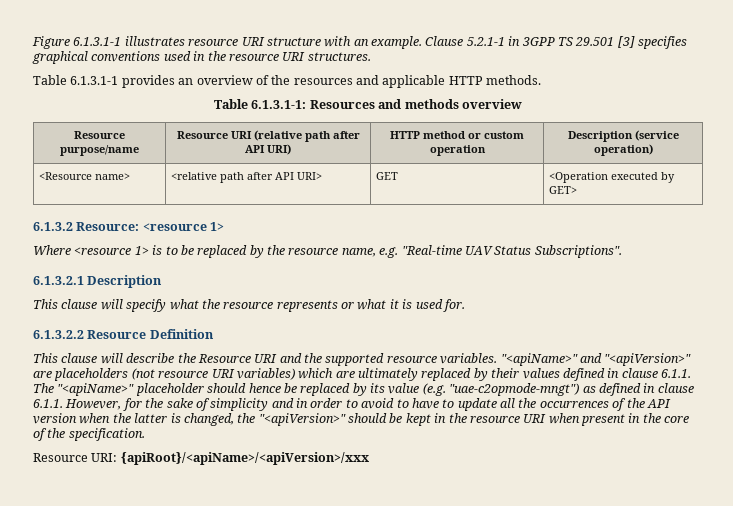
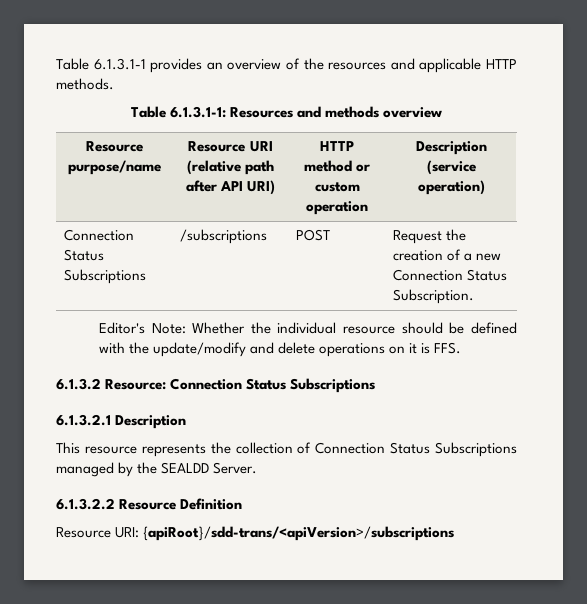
[32,36,687,49] [32,51,371,64] Figure 6.1.3.1-1 illustrates resource URI structure with an example. Clause 5.2.1-1 in 3GPP TS 29.501 [3] specifies graphical conventions used in the resource URI structures. // -> (56, 64) none
[38,172,130,180] [170,172,322,183] [375,172,398,180] [548,172,675,183] [548,186,577,194] [33,222,225,231] [33,245,622,258] [33,275,163,288] [33,299,465,312] [33,329,214,339] [33,353,692,366] [33,368,691,381] [33,383,694,396] [33,398,671,411] [33,413,690,426] [33,428,145,441] <Resource name> | <relative path after API URI> | GET | <Operation executed by GET> // 6.1.3.2 Resource: <resource 1> // Where <resource 1> is to be replaced by the resource name, e.g. "Real-time UAV Status Subscriptions". // 6.1.3.2.1 Description // This clause will specify what the resource represents or what it is used for. // 6.1.3.2.2 Resource Definition // This clause will describe the Resource URI and the supported resource variables. "<apiName>" and "<apiVersion>" are placeholders (not resource URI variables) which are ultimately replaced by their values defined in clause 6.1.1. The "<apiName>" placeholder should hence be replaced by its value (e.g. "uae-c2opmode-mngt") as defined in clause 6.1.1. However, for the sake of simplicity and in order to avoid to have to update all the occurrences of the API version when the latter is changed, the "<apiVersion>" should be kept in the resource URI when present in the core of the specification. -> [63,229,134,241] [63,249,104,261] [63,269,146,284] [179,229,267,244] [295,229,330,241] [392,229,466,244] [392,249,501,261] [392,269,507,281] [392,289,474,304] [98,322,517,334] [98,342,462,357] [56,378,376,393] [56,414,187,429] [56,442,517,457] [56,462,258,477] [56,498,243,510] Connection Status Subscriptions | /subscriptions | POST | Request the creation of a new Connection Status Subscription. // Editor's Note: Whether the individual resource should be defined with the update/modify and delete operations on it is FFS. // 6.1.3.2 Resource: Connection Status Subscriptions // 6.1.3.2.1 Description // This resource represents the collection of Connection Status Subscriptions managed by the SEALDD Server. // 6.1.3.2.2 Resource Definition
[120,452,369,465] {apiRoot}/<apiName>/<apiVersion>/xxx -> [143,526,455,541] {apiRoot}/sdd-trans/<apiVersion>/subscriptions

